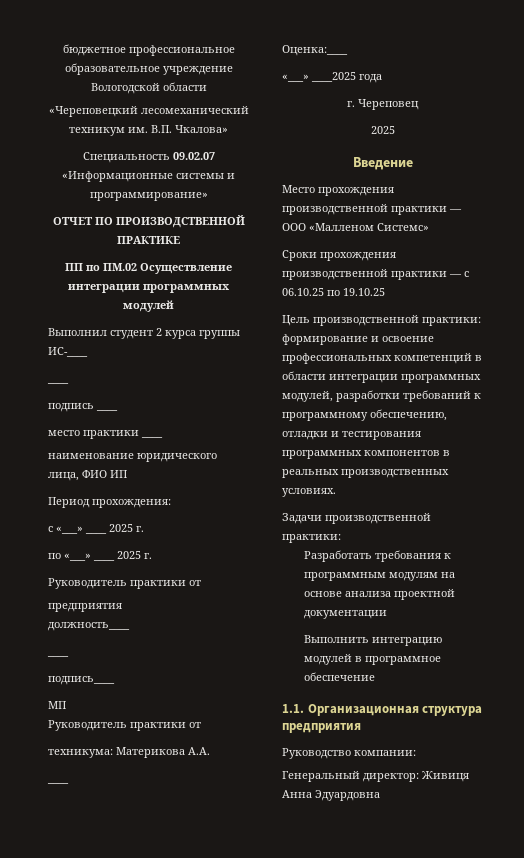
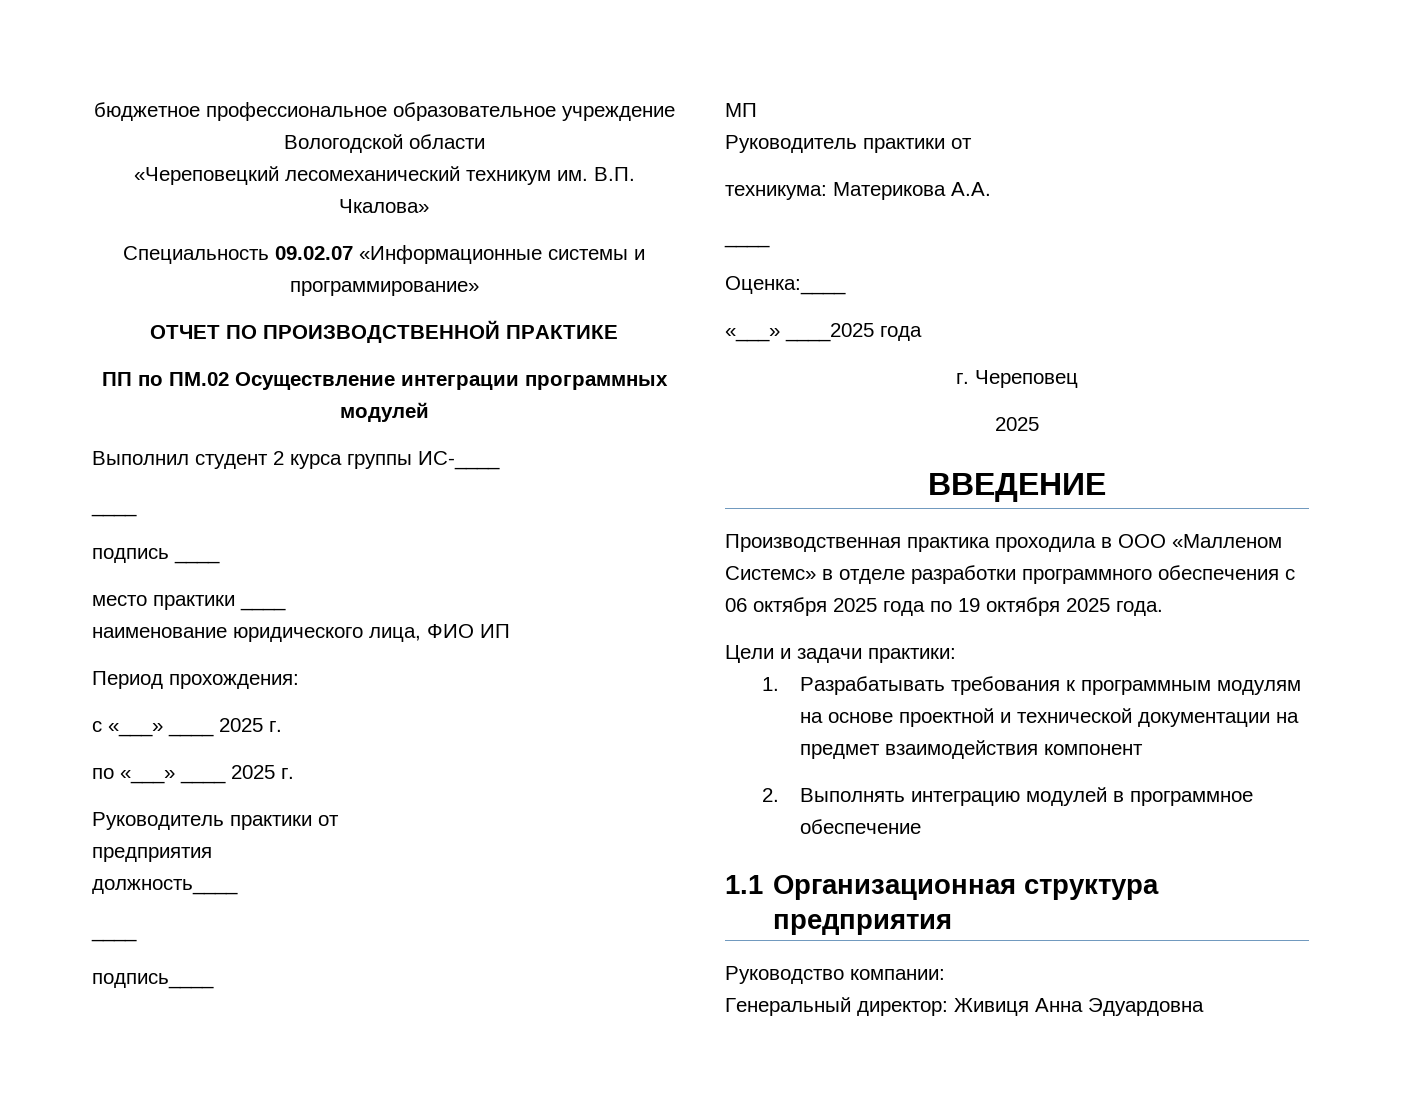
[352,157,413,170] [282,185,394,196] [282,204,462,215] [282,223,429,231] [282,250,396,261] [282,269,469,280] [282,288,385,296] [282,315,481,326] [282,334,434,345] [282,353,482,364] [282,371,481,383] [282,390,481,402] [282,409,447,421] [282,431,421,440] [282,450,450,459] [282,469,449,478] [282,488,336,497] [282,513,431,524] Введение // Место прохождения производственной практики — ООО «Малленом Системс» // Сроки прохождения производственной практики — с 06.10.25 по 19.10.25 // Цель производственной практики: формирование и освоение профессиональных компетенций в области интеграции программных модулей, разработки требований к программному обеспечению, отладки и тестирования программных компонентов в реальных производственных условиях. // Задачи производственной -> [928,473,1106,502] [725,534,1282,552] [725,565,1295,584] [725,597,1163,616] [725,645,862,663] ВВЕДЕНИЕ // Производственная практика проходила в ООО «Малленом Системс» в отделе разработки программного обеспечения с 06 октября 2025 года по 19 октября 2025 года. // Цели и задачи
[303,550,372,562] Разработать -> [762,676,945,695] 1. Разрабатывать
[344,589,455,600] [303,610,387,619] [303,635,369,643] анализа проектной документации // Выполнить -> [898,708,1299,727] [799,740,1143,759] [762,788,905,802] проектной и технической документации на предмет взаимодействия компонент // 2. Выполнять
[282,704,304,713] 1.1. -> [725,875,763,894] 1.1

